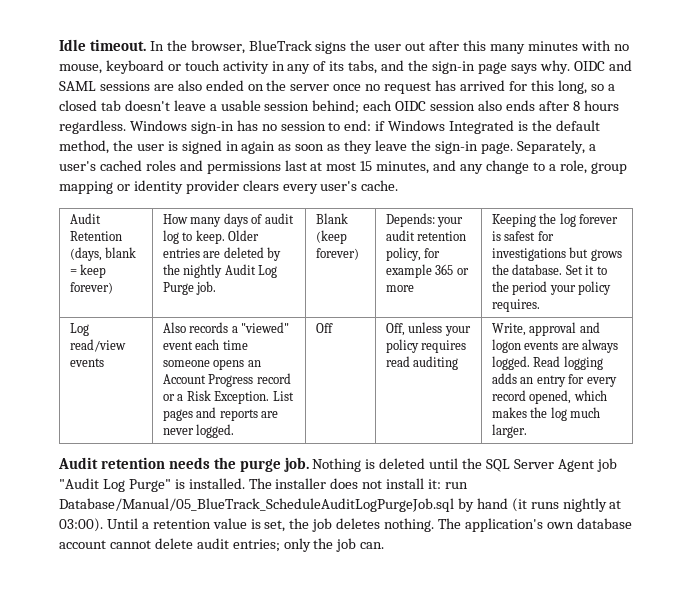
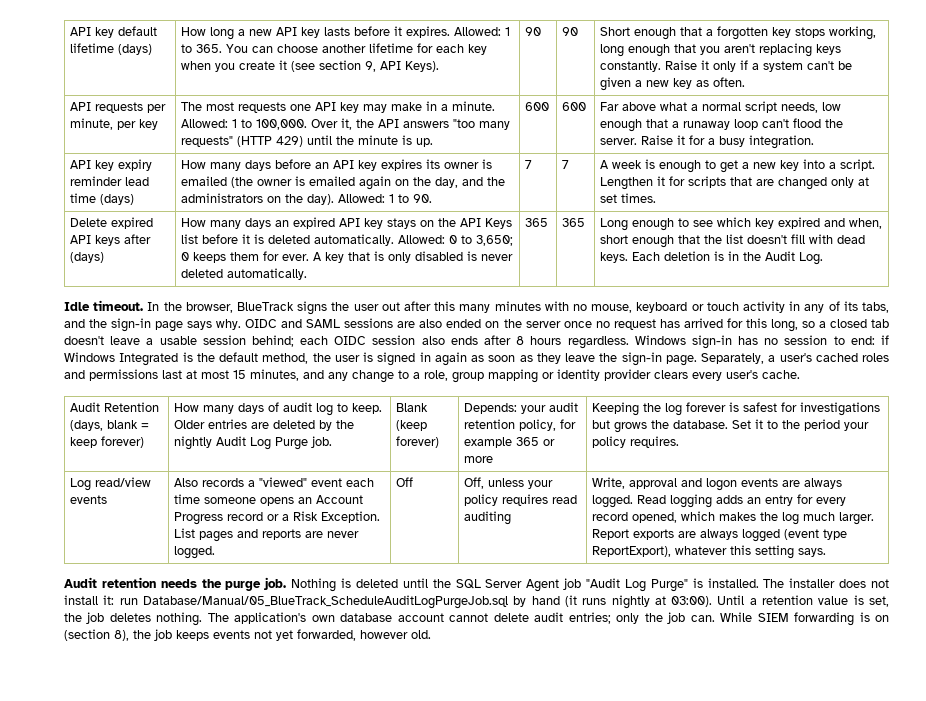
(59, 45) none -> [70,26,158,38] [70,43,153,55] [181,26,511,40] [181,43,488,55] [181,60,440,72] [525,27,542,36] [562,27,579,36] [600,26,877,40] [600,43,842,57] [600,60,853,72] [600,77,746,91] [70,102,167,113] [70,118,159,130] [181,101,496,113] [181,118,511,130] [181,135,434,147] [525,102,550,111] [562,102,587,111] [600,101,842,113] [600,118,844,132] [600,135,815,149] [70,159,153,171] [70,176,150,186] [70,193,135,205] [181,159,493,171] [181,176,506,190] [181,193,433,205] [525,160,533,169] [562,160,570,169] [600,159,876,173] [600,176,870,190] [600,193,657,203] [70,217,154,229] [70,234,152,246] [70,252,105,263] [181,217,513,229] [181,234,514,246] [181,251,514,263] [181,268,308,280] [525,218,549,227] [562,218,586,227] [600,217,883,231] [600,234,866,248] [600,251,824,265] API key default lifetime (days) | How long a new API key lasts before it expires. Allowed: 1 to 365. You can choose another lifetime for each key when you create it (see section 9, API Keys). | 90 | 90 | Short enough that a forgotten key stops working, long enough that you aren't replacing keys constantly. Raise it only if a system can't be given a new key as often. // API requests per minute, per key | The most requests one API key may make in a minute. Allowed: 1 to 100,000. Over it, the API answers "too many requests" (HTTP 429) until the minute is up. | 600 | 600 | Far above what a normal script needs, low enough that a runaway loop can't flood the server. Raise it for a busy integration. // API key expiry reminder lead time (days) | How many days before an API key expires its owner is emailed (the owner is emailed again on the day, and the administrators on the day). Allowed: 1 to 90. | 7 | 7 | A week is enough to get a new key into a script. Lengthen it for scripts that are changed only at set times. // Delete expired API keys after (days) | How many days an expired API key stays on the API Keys list before it is deleted automatically. Allowed: 0 to 3,650; 0 keeps them for ever. A key that is only disabled is never deleted automatically. | 365 | 365 | Long enough to see which key expired and when, short enough that the list doesn't fill with dead keys. Each deletion is in the Audit Log. //
(527, 431) none -> [592,529,848,542] [592,545,827,559] Report exports are always logged (event type ReportExport), whatever this setting says.
(385, 545) none -> [720,612,890,626] [64,629,431,641] While SIEM forwarding is on (section 8), the job keeps events not yet forwarded, however old.

